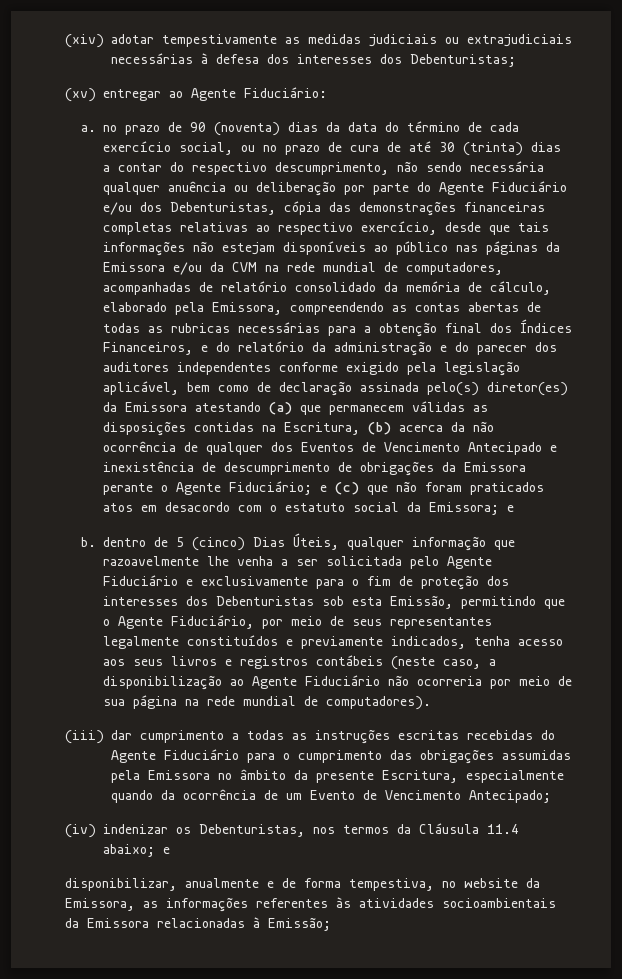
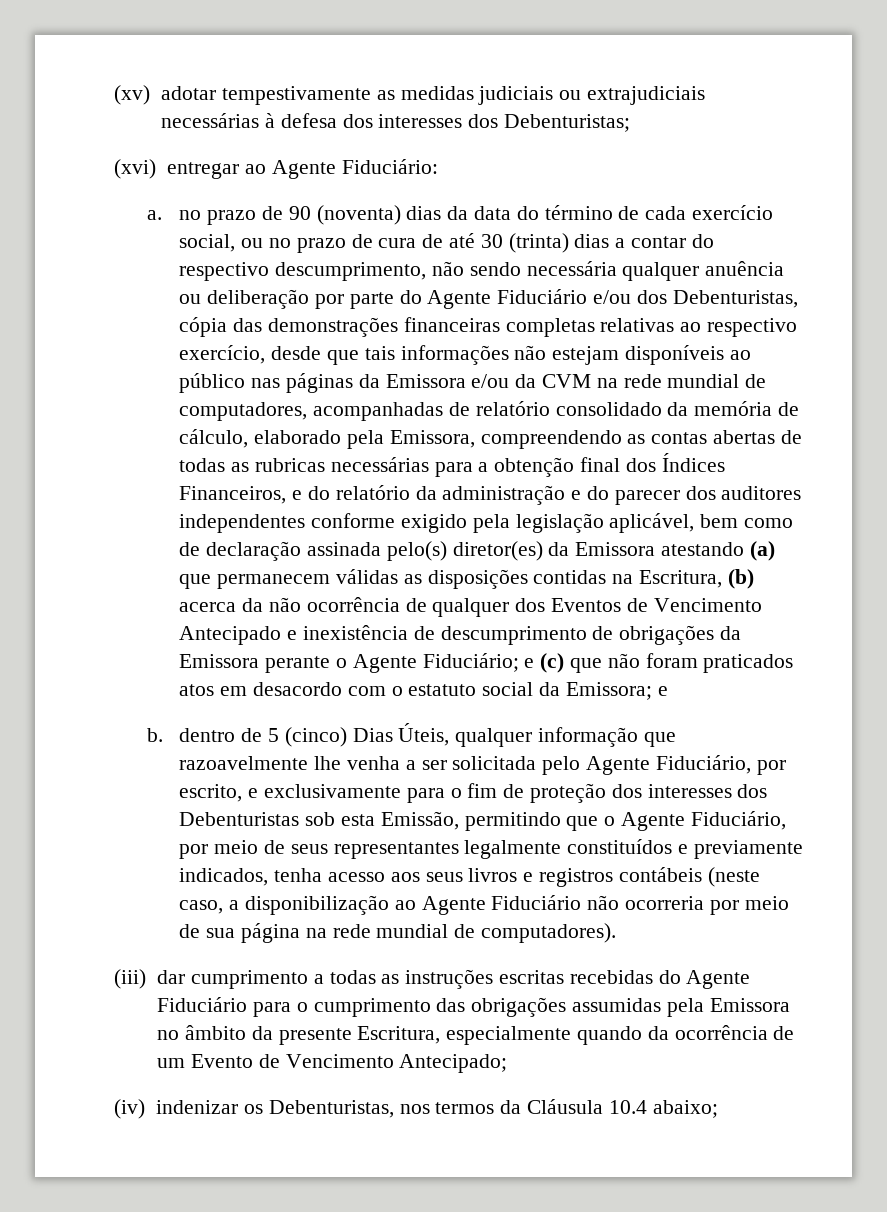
[64,34,104,48] (xiv) -> [114,85,151,105] (xv)
[64,88,96,102] (xv) -> [114,159,157,179] (xvi)
[103,575,179,586] Fiduciário -> [655,755,786,775] [179,784,243,802] Fiduciário, por escrito,
[486,824,519,834] [102,844,170,857] [64,878,540,891] [64,897,556,912] [64,917,331,931] 11.4 abaixo; e // disponibilizar, anualmente e de forma tempestiva, no website da Emissora, as informações referentes às atividades socioambientais da Emissora relacionadas à Emissão; -> [608,1100,718,1118] 10.4 abaixo;

